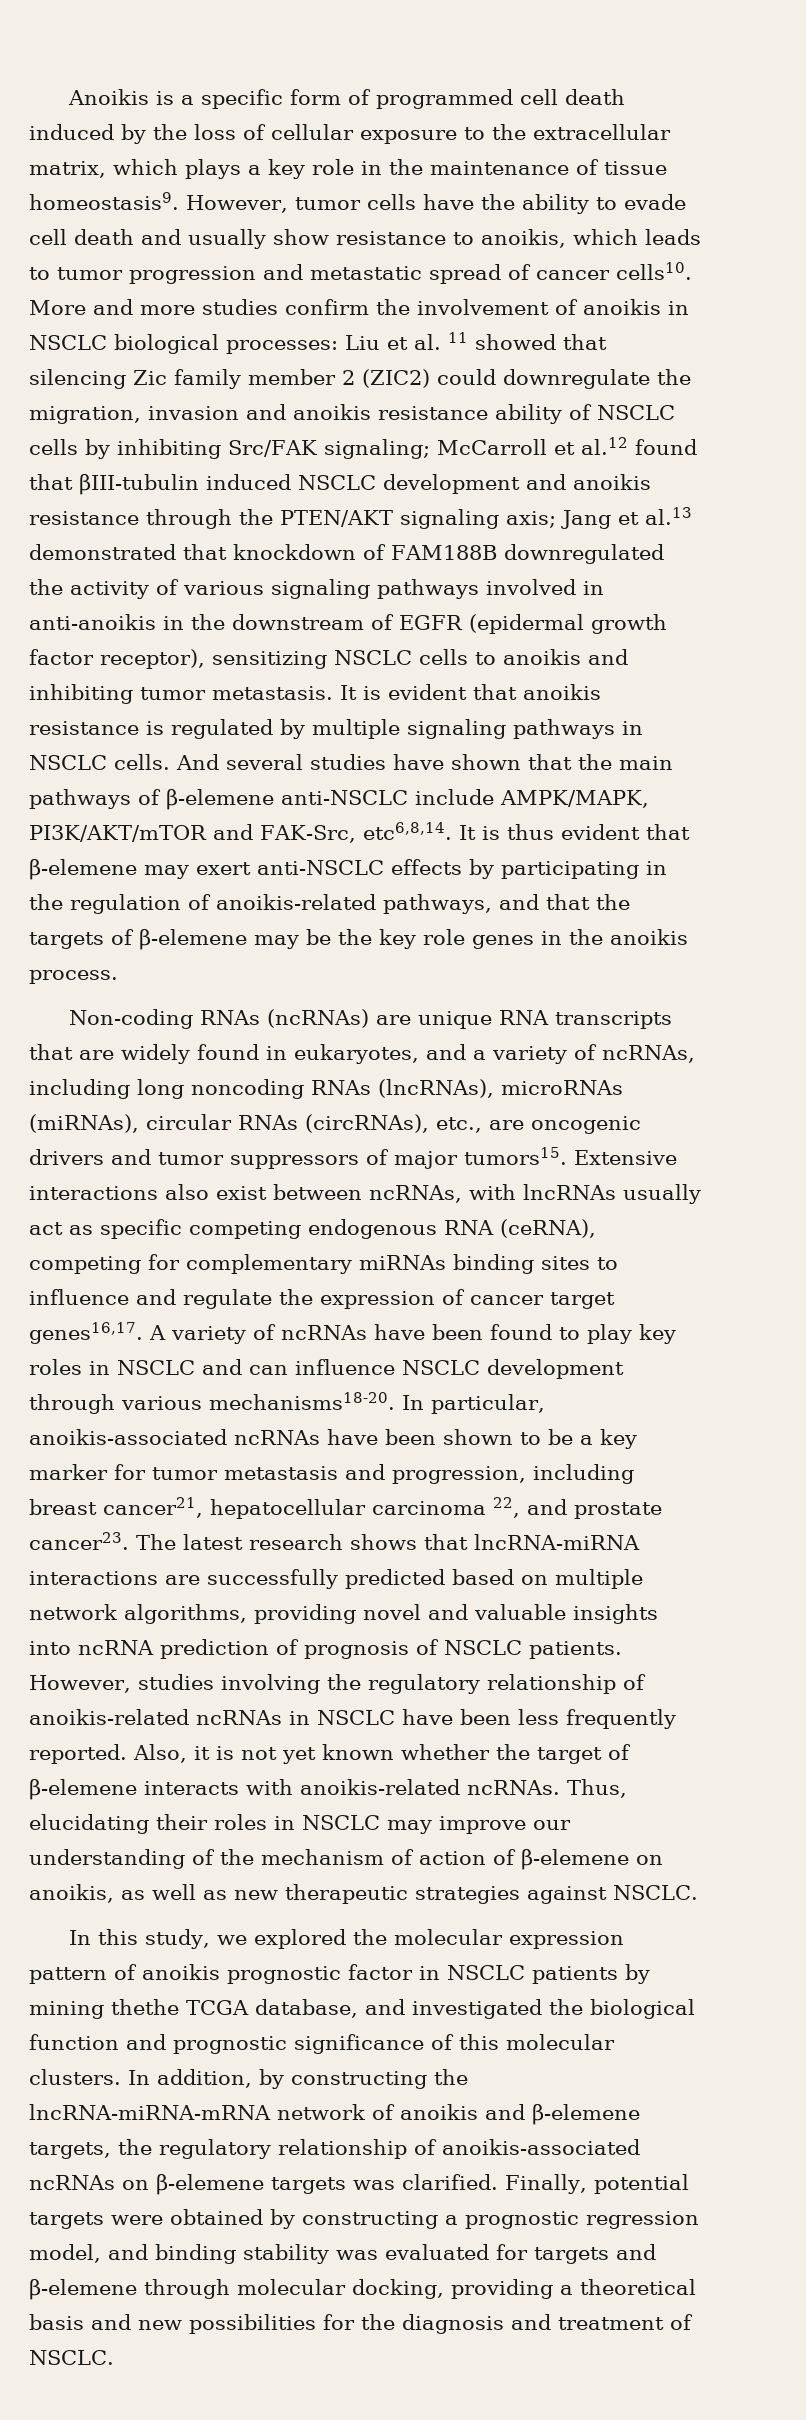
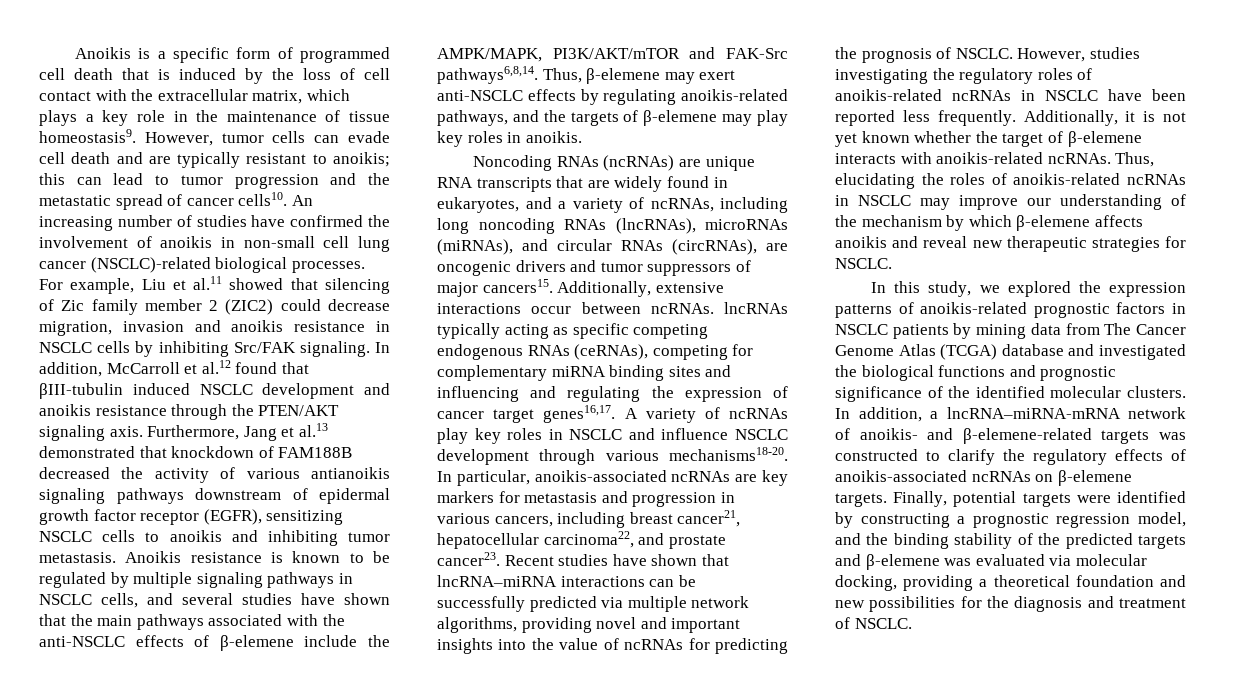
(625, 97) none -> [122,68,170,80] that is
[271,124,485,144] cellular exposure to -> [364,68,390,80] [39,89,127,101] cell contact with
[422,194,686,214] [29,229,701,249] have the ability to evade cell death and usually show resistance to anoikis, which leads -> [314,131,391,143] [39,152,390,168] [39,173,144,185] can evade cell death and are typically resistant to anoikis; this can lead
(303, 272) none -> [368,173,390,185] the
[29,299,369,315] More and more studies confirm -> [291,195,313,206] [39,215,364,231] An increasing number of studies have confirmed
[29,332,468,354] NSCLC biological processes: Liu et al. 11 -> [243,236,390,252] [39,257,365,273] [39,276,223,294] non-small cell lung cancer (NSCLC)-related biological processes. For example, Liu et al.11
(126, 379) none -> [39,299,54,311] of
[503,369,691,389] downregulate the -> [327,299,390,311] decrease
[495,404,592,424] ability of -> [376,321,391,332] in
[323,439,430,459] signaling; -> [299,341,390,357] [39,362,102,377] signaling. In addition,
[506,511,556,528] axis; -> [109,425,240,440] axis. Furthermore,
[503,544,664,564] downregulated -> [39,467,110,479] decreased
[271,579,604,599] [29,614,667,634] [29,649,205,669] signaling pathways involved in anti-anoikis in the downstream of EGFR (epidermal growth factor receptor), -> [311,467,390,479] [39,488,390,504] [39,509,262,525] antianoikis signaling pathways downstream of epidermal growth factor receptor (EGFR),
[340,684,601,700] [29,721,164,735] It is evident that anoikis resistance is -> [125,551,390,563] Anoikis resistance is known to be
[114,754,219,770] cells. And -> [101,593,173,608] cells, and
[138,788,649,810] [29,822,690,843] of β-elemene anti-NSCLC include AMPK/MAPK, PI3K/AKT/mTOR and FAK-Src, etc6,8,14. It is thus evident that -> [208,614,345,626] [39,635,390,651] [437,47,788,62] [437,66,582,84] associated with the anti-NSCLC effects of β-elemene include the AMPK/MAPK, PI3K/AKT/mTOR and FAK-Src pathways6,8,14. Thus,
[501,861,667,879] [29,894,211,914] participating in the regulation of -> [603,89,677,105] regulating
[546,894,590,910] that -> (539, 116) none
[306,929,688,949] [29,970,118,984] [68,1009,193,1029] be the key role genes in the anoikis process. // Non-coding -> [757,110,788,126] [437,131,582,147] [473,155,553,171] play key roles in anoikis. // Noncoding
(139, 1123) none -> [522,239,548,251] and
[436,1117,482,1133] etc., -> (757, 247) none
[464,1147,677,1165] [29,1184,701,1204] [29,1222,63,1235] tumors15. Extensive interactions also exist between ncRNAs, with lncRNAs usually act -> [482,279,724,297] [437,302,788,314] [437,323,549,339] cancers15. Additionally, extensive interactions occur between ncRNAs. lncRNAs typically acting
[444,1219,596,1238] RNA (ceRNA), -> [527,344,649,360] RNAs (ceRNAs),
[359,1255,446,1270] miRNAs -> [551,366,606,377] miRNA
[597,1257,618,1270] [29,1289,272,1309] to influence and regulate -> [705,365,732,377] [437,386,641,402] and influencing and regulating
[374,1324,580,1340] have been found to -> (788, 413) none
[249,1365,288,1375] can -> (655, 434) none
[327,1429,637,1449] [29,1464,526,1484] have been shown to be a key marker for tumor metastasis and progression, -> [735,470,788,486] [437,491,735,507] [437,513,553,527] are key markers for metastasis and progression in various cancers,
[372,1497,520,1518] carcinoma 22, -> [543,531,634,548] carcinoma22,
[136,1534,640,1550] [29,1569,548,1589] The latest research shows that lncRNA-miRNA interactions are successfully predicted based on -> [504,554,729,566] [437,575,696,587] [437,596,624,612] Recent studies have shown that lncRNA‒miRNA interactions can be successfully predicted via
[474,1604,566,1620] valuable -> [671,618,741,633] important
[78,1639,622,1659] ncRNA prediction of prognosis of NSCLC patients. -> [531,638,788,654] [835,47,1013,63] the value of ncRNAs for predicting the prognosis of NSCLC.
[220,1674,616,1694] involving the regulatory relationship -> [835,68,1073,84] investigating the regulatory roles
[518,1709,676,1729] [29,1744,187,1764] less frequently reported. Also, -> [835,110,1118,126] reported less frequently. Additionally,
[156,1814,267,1830] their roles -> [921,173,1186,185] the roles of anoikis-related ncRNAs
[391,1848,663,1870] [29,1884,227,1903] of action of β-elemene on anoikis, as well as -> [946,215,1143,231] [835,236,968,248] by which β-elemene affects anoikis and reveal
[527,1886,607,1904] against -> [1165,236,1186,248] for
[393,1929,624,1949] [29,1964,413,1984] molecular expression pattern of anoikis prognostic factor -> [1109,282,1186,297] [835,302,1166,318] expression patterns of anoikis-related prognostic factors
[111,1999,358,2018] thethe TCGA database, -> [1030,323,1186,335] [835,344,1064,360] data from The Cancer Genome Atlas (TCGA) database
[29,2034,119,2050] function -> [938,365,1006,377] functions
[459,2034,499,2050] this -> [948,386,1045,398] the identified
[259,2069,468,2089] [29,2103,640,2125] [29,2139,407,2159] by constructing the lncRNA-miRNA-mRNA network of anoikis and β-elemene targets, the regulatory relationship -> [930,407,1186,419] [835,428,1186,444] [835,449,1163,465] a lncRNA‒miRNA-mRNA network of anoikis- and β-elemene-related targets was constructed to clarify the regulatory effects
[271,2174,498,2194] targets was clarified. -> [835,493,887,507] targets.
[170,2209,263,2225] obtained -> [1117,491,1186,503] identified
(148, 2252) none -> [866,533,889,545] the
[336,2244,656,2264] [29,2278,230,2300] was evaluated for targets and β-elemene through -> [1017,533,1186,549] [835,554,1072,570] of the predicted targets and β-elemene was evaluated via
[29,2314,84,2330] basis -> [1075,575,1154,587] foundation

